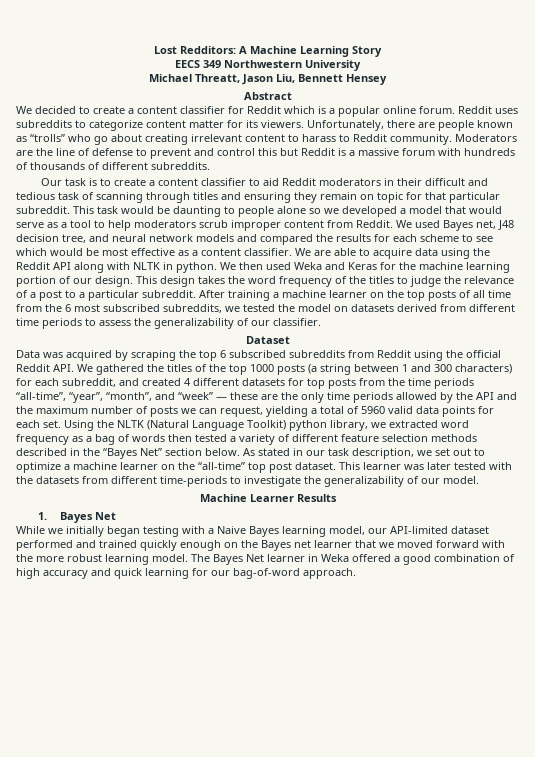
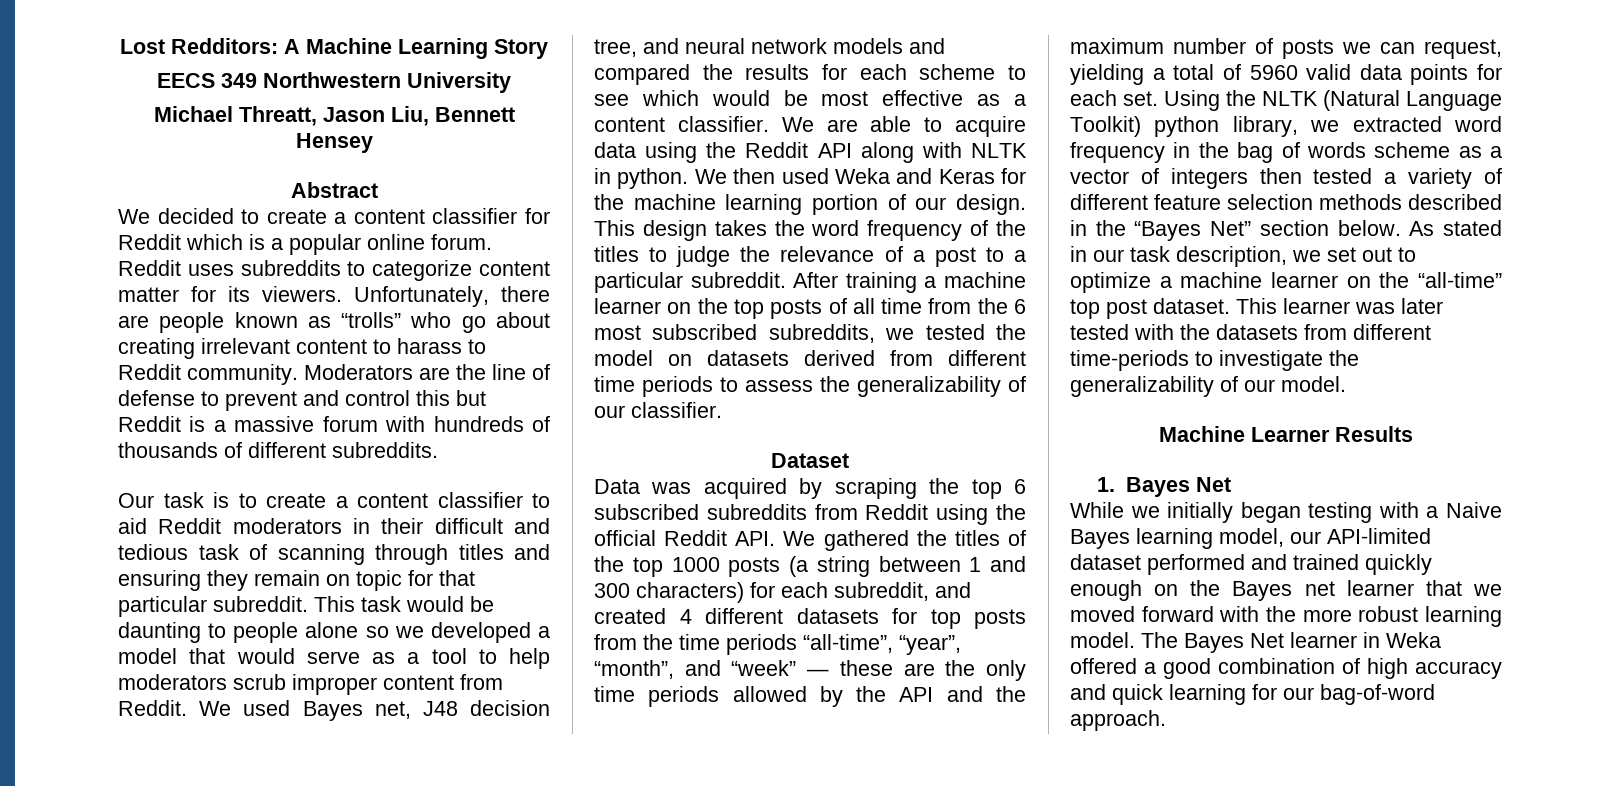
[72,436,92,442] as a -> [1173,142,1229,158] in the
(165, 438) none -> [1374,142,1502,158] [1070,168,1248,189] scheme as a vector of integers

